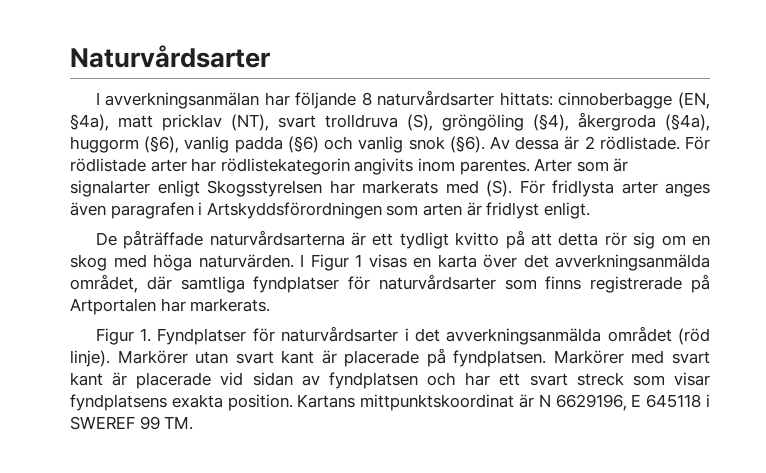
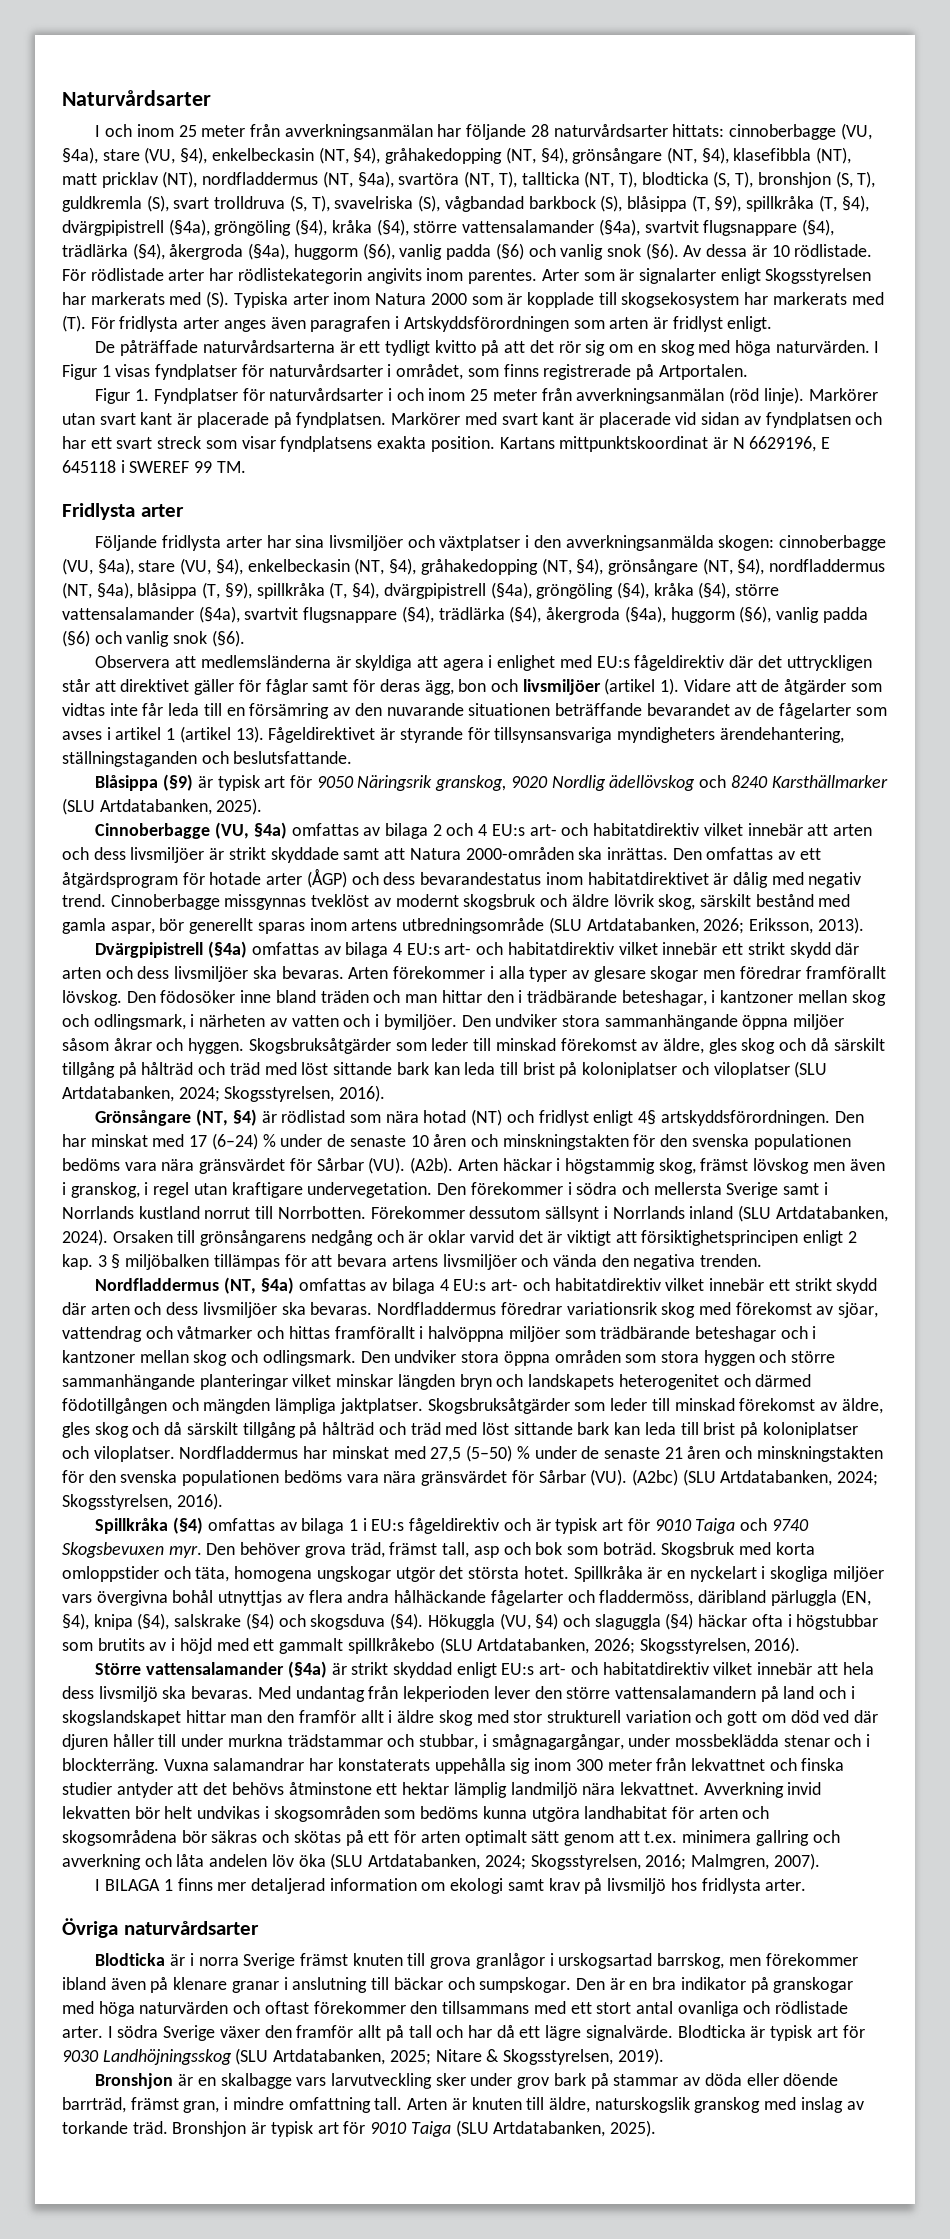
(100, 98) none -> [105,124,281,137] och inom 25 meter från
[361,92,372,106] 8 -> [530,124,549,137] 28
[677,92,710,109] [70,114,524,131] (EN, §4a), matt pricklav (NT), svart trolldruva (S), gröngöling -> [840,123,872,140] [62,147,852,164] [62,171,876,188] [62,195,869,212] [62,219,834,236] [62,244,128,257] (VU, §4a), stare (VU, §4), enkelbeckasin (NT, §4), gråhakedopping (NT, §4), grönsångare (NT, §4), klasefibbla (NT), matt pricklav (NT), nordfladdermus (NT, §4a), svartöra (NT, T), tallticka (NT, T), blodticka (S, T), bronshjon (S, T), guldkremla (S), svart trolldruva (S, T), svavelriska (S), vågbandad barkbock (S), blåsippa (T, §9), spillkråka (T, §4), dvärgpipistrell (§4a), gröngöling (§4), kråka (§4), större vattensalamander (§4a), svartvit flugsnappare (§4), trädlärka
[584,136,595,149] 2 -> [771,245,790,257] 10
(512, 188) none -> [233,292,884,308] [62,315,86,332] Typiska arter inom Natura 2000 som är kopplade till skogsekosystem har markerats med (T).
[558,232,599,246] detta -> [529,340,554,353] det
[413,254,710,271] [70,274,245,293] en karta över det avverkningsanmälda området, där samtliga -> (151, 370) none
(496, 282) none -> [387,364,464,380] i området,
[70,298,271,315] Artportalen har markerats. -> [658,364,748,380] Artportalen.
[414,326,672,345] det avverkningsanmälda området -> [396,388,725,404] och inom 25 meter från avverkningsanmälan
(194, 423) none -> [62,503,184,520] [95,535,887,551] [62,558,886,575] [62,582,780,599] [62,606,868,623] [62,630,245,647] [95,655,872,671] [62,678,882,695] [62,703,887,719] [62,726,844,743] [62,751,353,767] [95,774,888,791] [62,798,263,815] [95,822,873,839] [62,847,821,863] [62,868,862,888] [62,894,851,910] [62,917,864,934] [95,941,860,958] [62,966,886,982] [62,990,886,1006] [62,1014,845,1030] [62,1038,885,1054] [62,1061,828,1078] [62,1085,386,1102] [95,1109,864,1126] [62,1133,851,1150] [62,1157,885,1174] [62,1182,828,1198] [62,1205,888,1222] [62,1229,857,1246] [62,1254,763,1270] [95,1277,878,1294] [62,1302,879,1318] [62,1326,817,1342] [62,1350,836,1366] [62,1374,812,1390] [62,1398,883,1414] [62,1422,858,1438] [62,1445,883,1462] [62,1469,879,1486] [62,1493,223,1510] [95,1517,809,1534] [62,1542,815,1558] [62,1566,884,1582] [62,1589,872,1606] [62,1613,879,1630] [62,1637,801,1654] [95,1661,874,1678] [62,1686,855,1702] [62,1710,879,1726] [62,1734,871,1750] [62,1758,845,1774] [62,1782,822,1798] [62,1806,770,1822] [62,1830,840,1846] [62,1853,820,1870] [95,1878,807,1894] [62,1918,259,1938] [95,1953,858,1969] [62,1977,854,1993] [62,2001,849,2017] [62,2025,865,2041] [62,2048,664,2065] [95,2073,839,2089] [62,2097,864,2113] [62,2120,656,2137] // Fridlysta arter // Följande fridlysta arter har sina livsmiljöer och växtplatser i den avverkningsanmälda skogen: cinnoberbagge (VU, §4a), stare (VU, §4), enkelbeckasin (NT, §4), gråhakedopping (NT, §4), grönsångare (NT, §4), nordfladdermus (NT, §4a), blåsippa (T, §9), spillkråka (T, §4), dvärgpipistrell (§4a), gröngöling (§4), kråka (§4), större vattensalamander (§4a), svartvit flugsnappare (§4), trädlärka (§4), åkergroda (§4a), huggorm (§6), vanlig padda (§6) och vanlig snok (§6). // Observera att medlemsländerna är skyldiga att agera i enlighet med EU:s fågeldirektiv där det uttryckligen står att direktivet gäller för fåglar samt för deras ägg, bon och livsmiljöer (artikel 1). Vidare att de åtgärder som vidtas inte får leda till en försämring av den nuvarande situationen beträffande bevarandet av de fågelarter som avses i artikel 1 (artikel 13). Fågeldirektivet är styrande för tillsynsansvariga myndigheters ärendehantering, ställningstaganden och beslutsfattande. // Blåsippa (§9) är typisk art för 9050 Näringsrik granskog, 9020 Nordlig ädellövskog och 8240 Karsthällmarker (SLU Artdatabanken, 2025). // Cinnoberbagge (VU, §4a) omfattas av bilaga 2 och 4 EU:s art- och habitatdirektiv vilket innebär att arten och dess livsmiljöer är strikt skyddade samt att Natura 2000-områden ska inrättas. Den omfattas av ett åtgärdsprogram för hotade arter (ÅGP) och dess bevarandestatus inom habitatdirektivet är dålig med negativ trend. Cinnoberbagge missgynnas tveklöst av modernt skogsbruk och äldre lövrik skog, särskilt bestånd med gamla aspar, bör generellt sparas inom artens utbredningsområde (SLU Artdatabanken, 2026; Eriksson, 2013). // Dvärgpipistrell (§4a) omfattas av bilaga 4 EU:s art- och habitatdirektiv vilket innebär ett strikt skydd där arten och dess livsmiljöer ska bevaras. Arten förekommer i alla typer av glesare skogar men föredrar framförallt lövskog. Den födosöker inne bland träden och man hittar den i trädbärande beteshagar, i kantzoner mellan skog och odlingsmark, i närheten av vatten och i bymiljöer. Den undviker stora sammanhängande öppna miljöer såsom åkrar och hyggen. Skogsbruksåtgärder som leder till minskad förekomst av äldre, gles skog och då särskilt tillgång på hålträd och träd med löst sittande bark kan leda till brist på koloniplatser och viloplatser (SLU Artdatabanken, 2024; Skogsstyrelsen, 2016). // Grönsångare (NT, §4) är rödlistad som nära hotad (NT) och fridlyst enligt 4§ artskyddsförordningen. Den har minskat med 17 (6–24) % under de senaste 10 åren och minskningstakten för den svenska populationen bedöms vara nära gränsvärdet för Sårbar (VU). (A2b). Arten häckar i högstammig skog, främst lövskog men även i granskog, i regel utan kraftigare undervegetation. Den förekommer i södra och mellersta Sverige samt i Norrlands kustland norrut till Norrbotten. Förekommer dessutom sällsynt i Norrlands inland (SLU Artdatabanken, 2024). Orsaken till grönsångarens nedgång och är oklar varvid det är viktigt att försiktighetsprincipen enligt 2 kap. 3 § miljöbalken tillämpas för att bevara artens livsmiljöer och vända den negativa trenden. // Nordfladdermus (NT, §4a) omfattas av bilaga 4 EU:s art- och habitatdirektiv vilket innebär ett strikt skydd där arten och dess livsmiljöer ska bevaras. Nordfladdermus föredrar variationsrik skog med förekomst av sjöar, vattendrag och våtmarker och hittas framförallt i halvöppna miljöer som trädbärande beteshagar och i kantzoner mellan skog och odlingsmark. Den undviker stora öppna områden som stora hyggen och större sammanhängande planteringar vilket minskar längden bryn och landskapets heterogenitet och därmed födotillgången och mängden lämpliga jaktplatser. Skogsbruksåtgärder som leder till minskad förekomst av äldre, gles skog och då särskilt tillgång på hålträd och träd med löst sittande bark kan leda till brist på koloniplatser och viloplatser. Nordfladdermus har minskat med 27,5 (5–50) % under de senaste 21 åren och minskningstakten för den svenska populationen bedöms vara nära gränsvärdet för Sårbar (VU). (A2bc) (SLU Artdatabanken, 2024; Skogsstyrelsen, 2016). // Spillkråka (§4) omfattas av bilaga 1 i EU:s fågeldirektiv och är typisk art för 9010 Taiga och 9740 Skogsbevuxen myr. Den behöver grova träd, främst tall, asp och bok som boträd. Skogsbruk med korta omloppstider och täta, homogena ungskogar utgör det största hotet. Spillkråka är en nyckelart i skogliga miljöer vars övergivna bohål utnyttjas av flera andra hålhäckande fågelarter och fladdermöss, däribland pärluggla (EN, §4), knipa (§4), salskrake (§4) och skogsduva (§4). Hökuggla (VU, §4) och slaguggla (§4) häckar ofta i högstubbar som brutits av i höjd med ett gammalt spillkråkebo (SLU Artdatabanken, 2026; Skogsstyrelsen, 2016). // Större vattensalamander (§4a) är strikt skyddad enligt EU:s art- och habitatdirektiv vilket innebär att hela dess livsmiljö ska bevaras. Med undantag från lekperioden lever den större vattensalamandern på land och i skogslandskapet hittar man den framför allt i äldre skog med stor strukturell variation och gott om död ved där djuren håller till under murkna trädstammar och stubbar, i smågnagargångar, under mossbeklädda stenar och i blockterräng. Vuxna salamandrar har konstaterats uppehålla sig inom 300 meter från lekvattnet och finska studier antyder att det behövs åtminstone ett hektar lämplig landmiljö nära lekvattnet. Avverkning invid lekvatten bör helt undvikas i skogsområden som bedöms kunna utgöra landhabitat för arten och skogsområdena bör säkras och skötas på ett för arten optimalt sätt genom att t.ex. minimera gallring och avverkning och låta andelen löv öka (SLU Artdatabanken, 2024; Skogsstyrelsen, 2016; Malmgren, 2007). // I BILAGA 1 finns mer detaljerad information om ekologi samt krav på livsmiljö hos fridlysta arter. // Övriga naturvårdsarter // Blodticka är i norra Sverige främst knuten till grova granlågor i urskogsartad barrskog, men förekommer ibland även på klenare granar i anslutning till bäckar och sumpskogar. Den är en bra indikator på granskogar med höga naturvärden och oftast förekommer den tillsammans med ett stort antal ovanliga och rödlistade arter. I södra Sverige växer den framför allt på tall och har då ett lägre signalvärde. Blodticka är typisk art för 9030 Landhöjningsskog (SLU Artdatabanken, 2025; Nitare & Skogsstyrelsen, 2019). // Bronshjon är en skalbagge vars larvutveckling sker under grov bark på stammar av döda eller döende barrträd, främst gran, i mindre omfattning tall. Arten är knuten till äldre, naturskogslik granskog med inslag av torkande träd. Bronshjon är typisk art för 9010 Taiga (SLU Artdatabanken, 2025).

